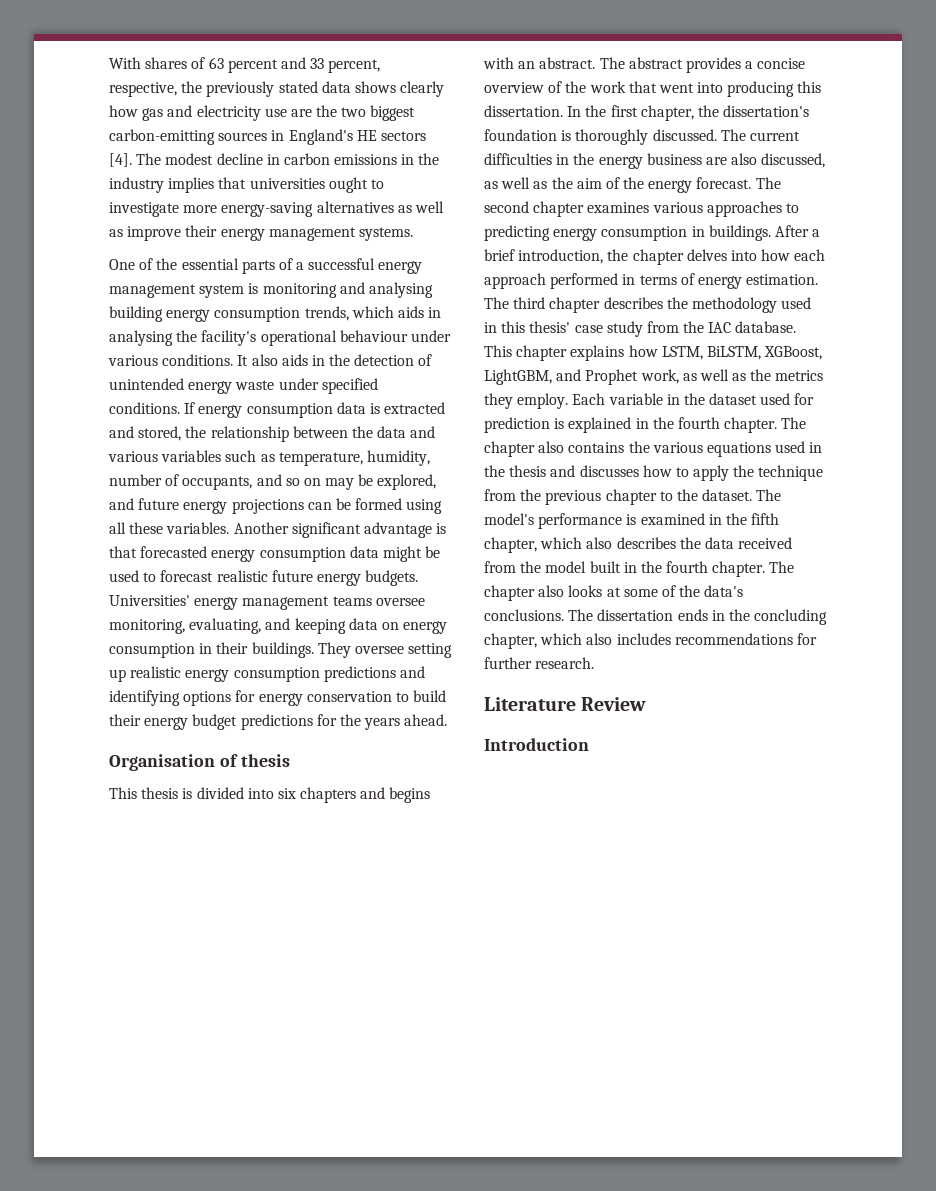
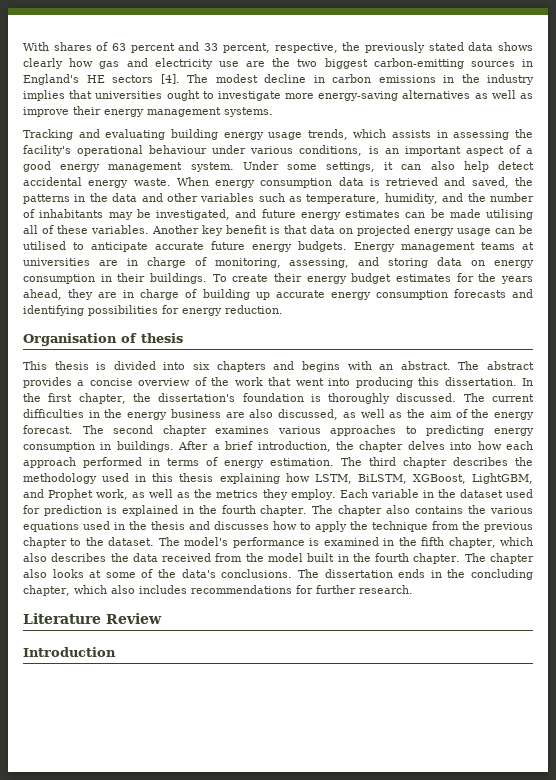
[109,258,423,274] [109,282,433,298] One of the essential parts of a successful energy management system is monitoring and analysing -> [23,129,166,140] Tracking and evaluating
[214,307,301,322] consumption -> [268,132,303,140] usage
[397,306,442,318] [109,330,173,346] aids in analysing -> [392,130,510,140] assists in assessing
[162,354,433,366] [109,378,378,394] [109,402,446,418] [109,426,348,442] conditions. It also aids in the detection of unintended energy waste under specified conditions. If energy consumption data is extracted and stored, the relationship between -> [299,145,533,156] [23,161,534,172] [23,177,533,188] [23,194,86,204] conditions, is an important aspect of a good energy management system. Under some settings, it can also help detect accidental energy waste. When energy consumption data is retrieved and saved, the patterns in
[108,451,158,462] various -> [166,193,198,202] other
[109,474,321,490] number of occupants, and so on -> [442,193,535,202] [23,209,104,218] and the number of inhabitants
[377,474,437,490] explored, -> [156,209,230,220] investigated,
[231,498,443,514] [109,522,447,538] [109,546,441,562] [109,570,419,586] [109,595,425,610] [109,618,346,634] projections can be formed using all these variables. Another significant advantage is that forecasted energy consumption data might be used to forecast realistic future energy budgets. Universities' energy management teams oversee monitoring, evaluating, and keeping -> [345,209,533,220] [23,225,533,236] [23,241,534,252] [23,257,429,268] estimates can be made utilising all of these variables. Another key benefit is that data on projected energy usage can be utilised to anticipate accurate future energy budgets. Energy management teams at universities are in charge of monitoring, assessing, and storing
[317,642,453,658] [109,666,425,682] [109,690,447,706] They oversee setting up realistic energy consumption predictions and identifying options for energy conservation to build -> [212,274,269,282] To create
[240,714,313,730] predictions -> [396,274,452,282] estimates
[404,714,448,726] ahead. -> [23,289,533,300] [23,305,283,316] ahead, they are in charge of building up accurate energy consumption forecasts and identifying possibilities for energy reduction.
[529,321,797,337] [484,345,625,361] thesis' case study from the IAC database. This chapter explains -> [179,473,280,484] thesis explaining

